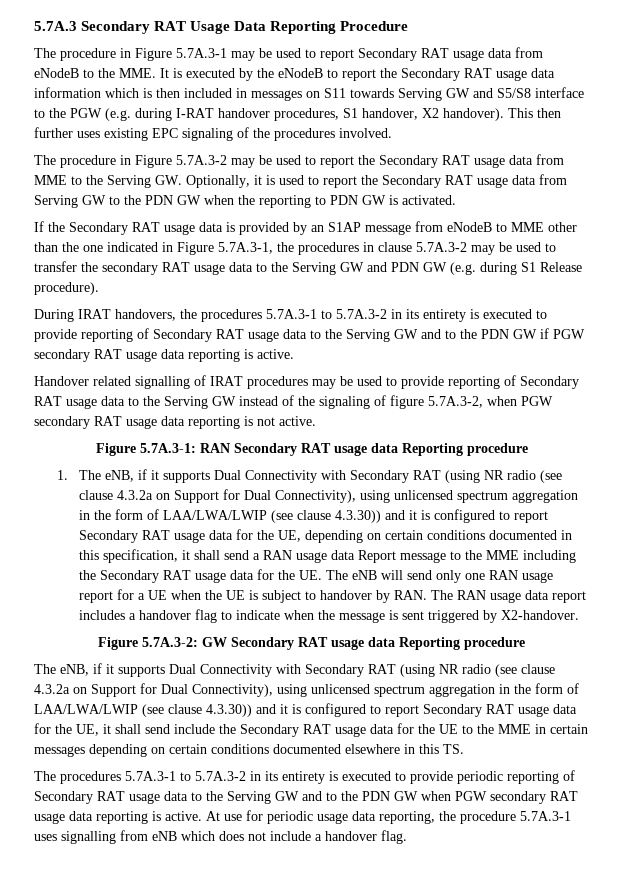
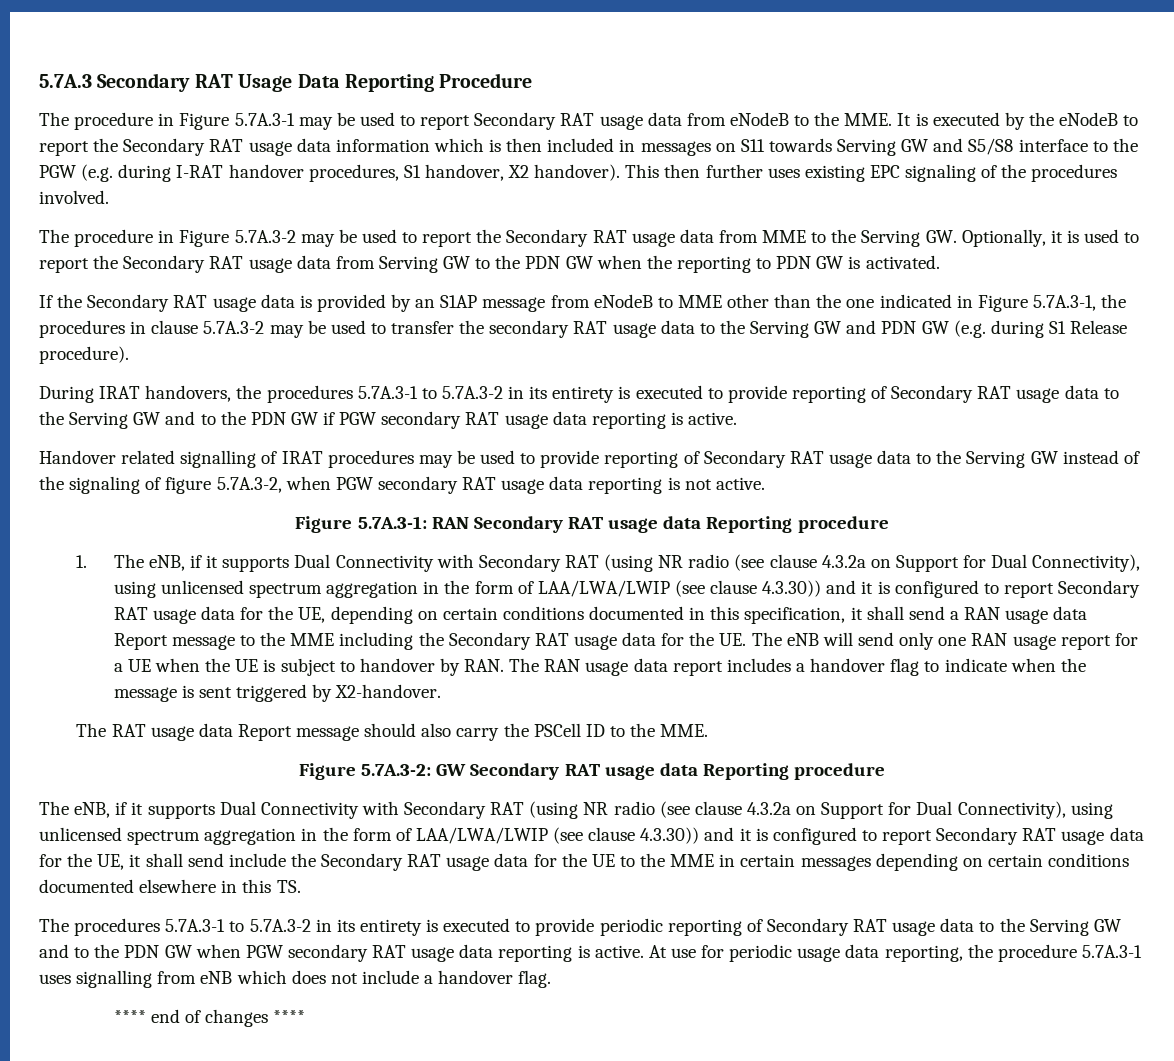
(580, 615) none -> [76,723,709,741] // The RAT usage data Report message should also carry the PSCell ID to the MME.
(407, 837) none -> [113,1009,306,1027] // **** end of changes ****

